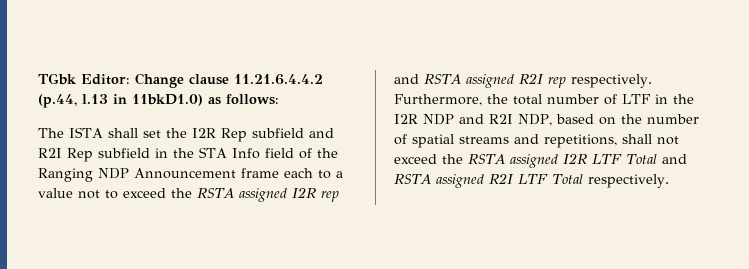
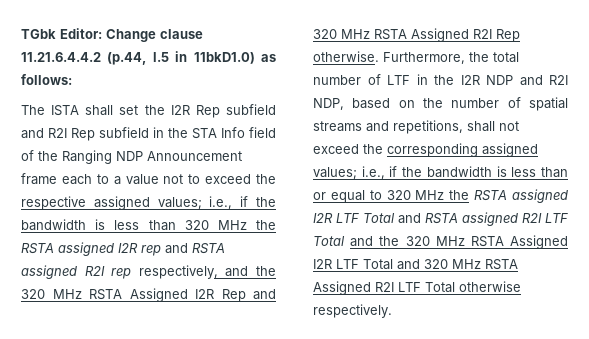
[82,94,108,104] l.13 -> [152,52,169,62] l.5
(192, 193) none -> [21,196,277,210] [21,219,276,231] respective assigned values; i.e., if the bandwidth is less than 320 MHz the
[570,74,652,88] respectively. -> [138,265,276,279] [21,288,276,302] [313,28,520,42] [313,51,379,62] respectively, and the 320 MHz RSTA Assigned I2R Rep and 320 MHz RSTA Assigned R2I Rep otherwise.
(463, 159) none -> [387,143,538,157] [313,166,568,180] [313,190,470,203] corresponding assigned values; i.e., if the bandwidth is less than or equal to 320 MHz the
(583, 179) none -> [350,235,568,249] [313,259,518,270] [313,281,521,295] and the 320 MHz RSTA Assigned I2R LTF Total and 320 MHz RSTA Assigned R2I LTF Total otherwise

